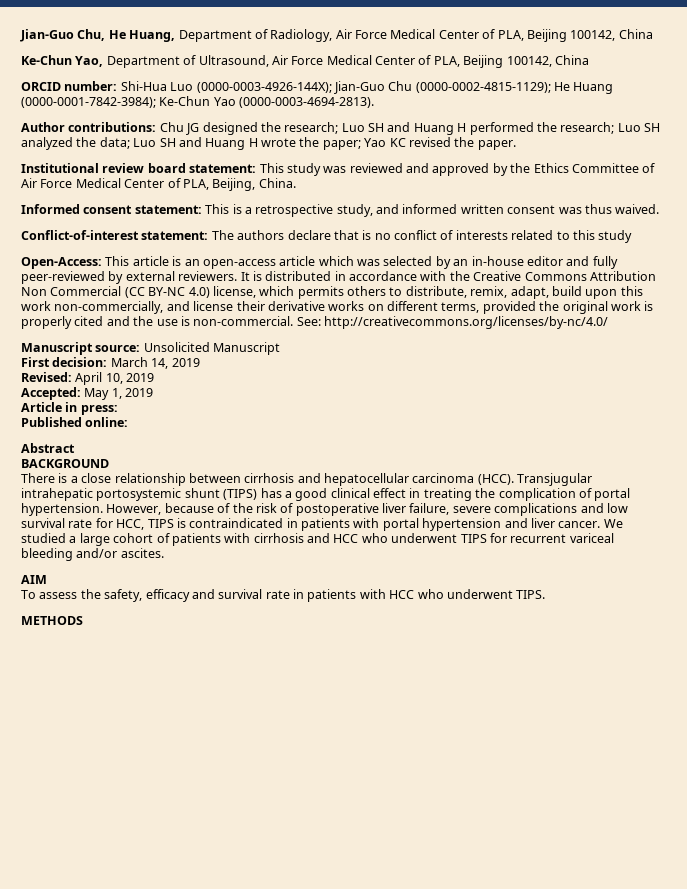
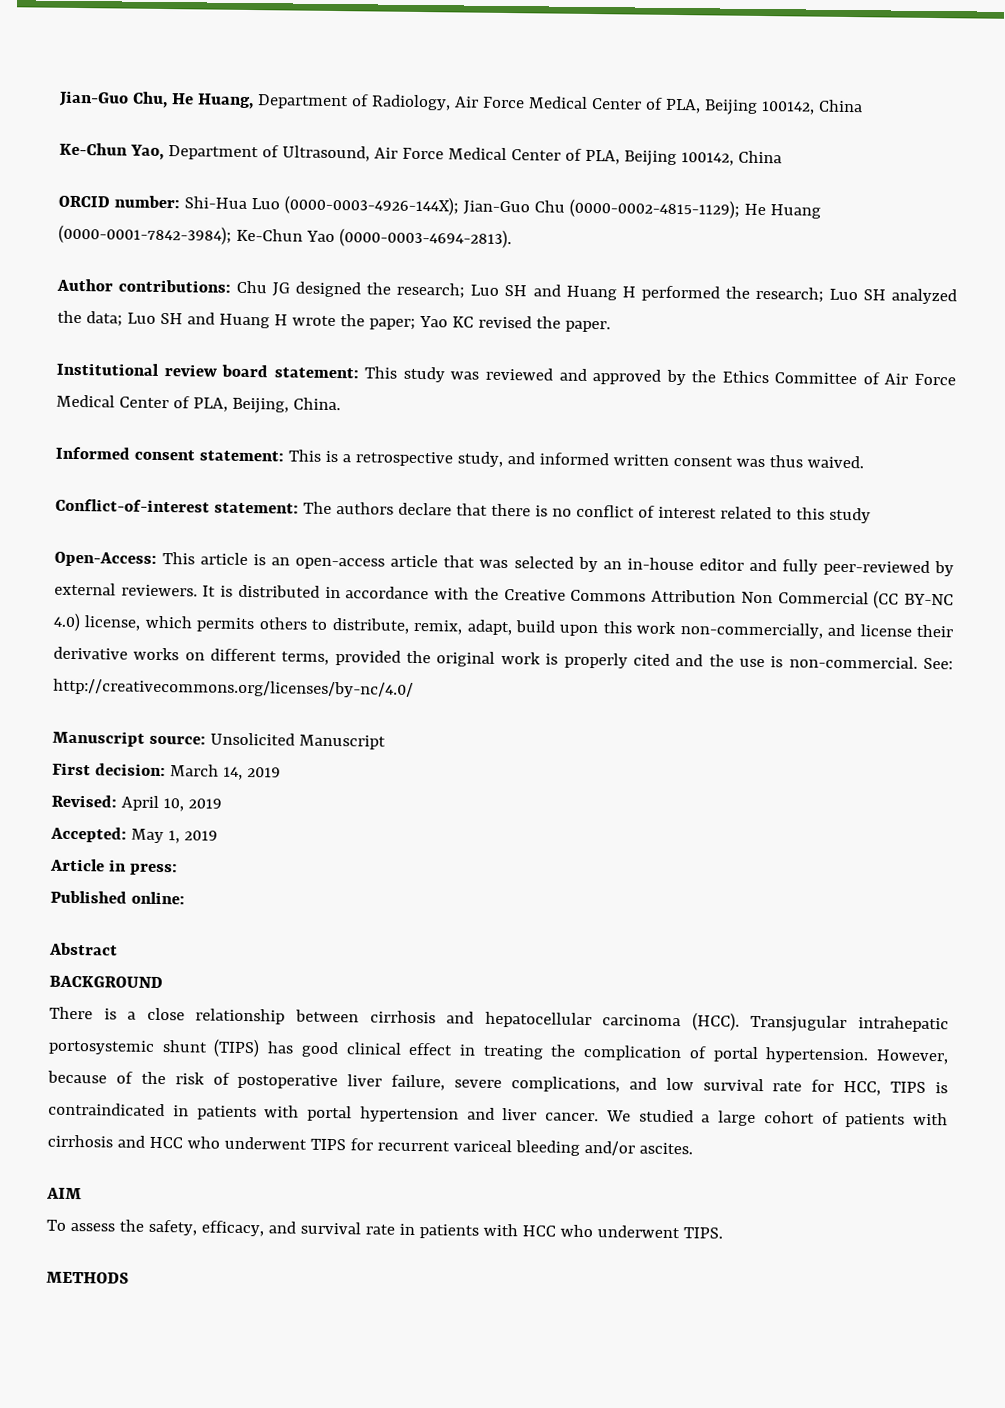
(359, 235) none -> [490,503,531,517] there
[455,230,508,240] interests -> [657,506,717,519] interest
[318,256,354,266] which -> [443,555,476,568] that
[284,491,292,498] a -> (295, 1047) none
[494,503,578,516] complications -> [510,1076,620,1093] complications,
[145,589,190,602] efficacy -> [200,1220,264,1237] efficacy,

